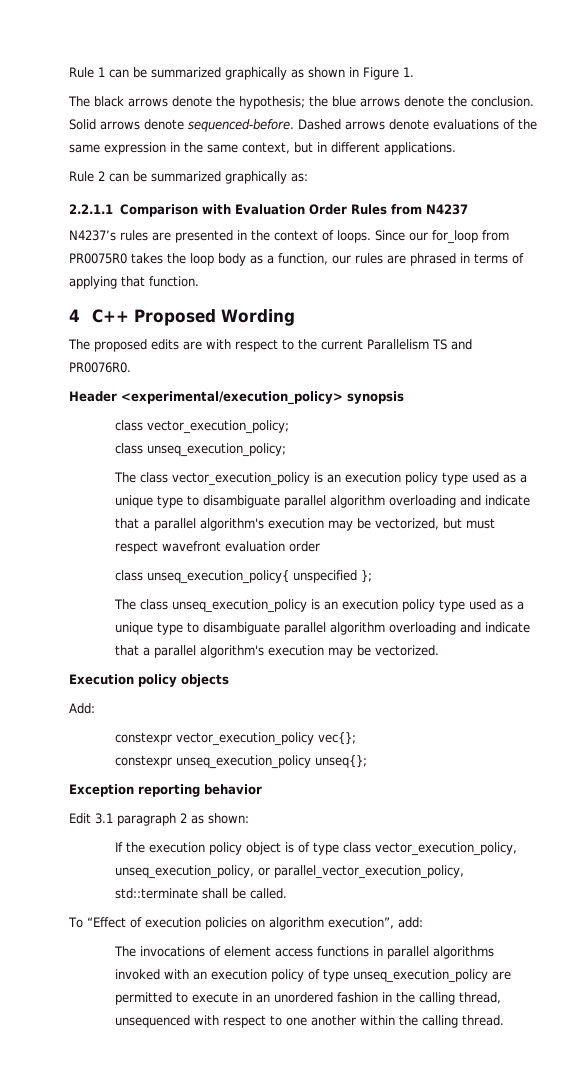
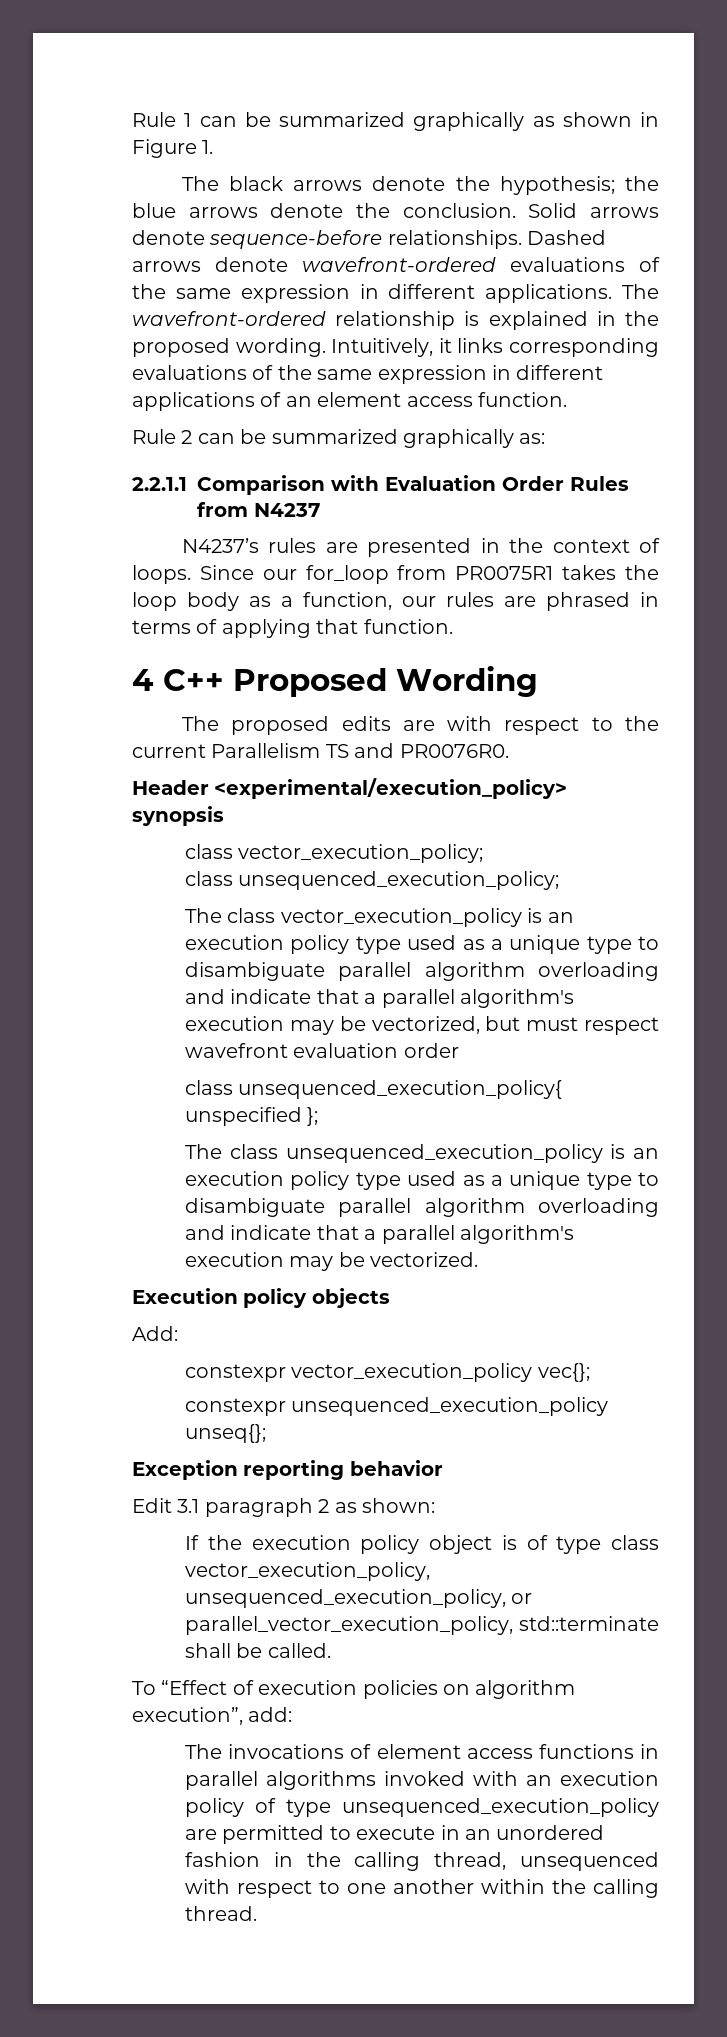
[188,119,294,132] sequenced-before. -> [209,230,522,249] sequence-before relationships.
[433,119,537,130] [69,142,456,155] evaluations of the same expression in the same context, but in different applications. -> [302,257,660,272] [132,284,659,303] [132,311,659,330] [132,338,659,357] [132,365,604,384] [132,392,567,411] wavefront-ordered evaluations of the same expression in different applications. The wavefront-ordered relationship is explained in the proposed wording. Intuitively, it links corresponding evaluations of the same expression in different applications of an element access function.
[69,253,127,264] PR0075R0 -> [455,566,554,580] PR0075R1
[146,443,286,457] unseq_execution_policy; -> [238,871,560,890] unsequenced_execution_policy;
[146,570,289,584] unseq_execution_policy{ -> [238,1080,563,1099] unsequenced_execution_policy{
[171,599,307,613] unseq_execution_policy -> [285,1144,603,1163] unsequenced_execution_policy
[175,755,311,769] unseq_execution_policy -> [291,1397,609,1416] unsequenced_execution_policy
[114,865,254,879] unseq_execution_policy, -> [185,1589,507,1608] unsequenced_execution_policy,
[352,969,488,983] unseq_execution_policy -> [342,1798,659,1817] unsequenced_execution_policy

